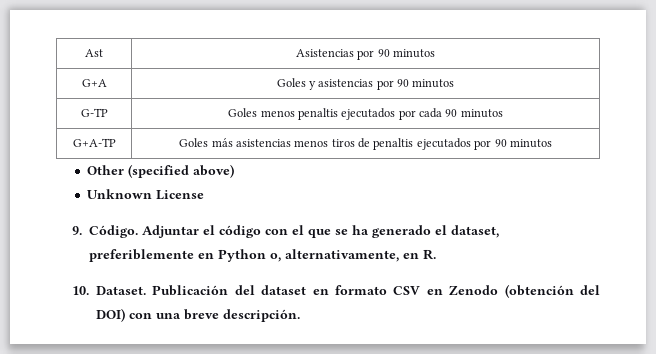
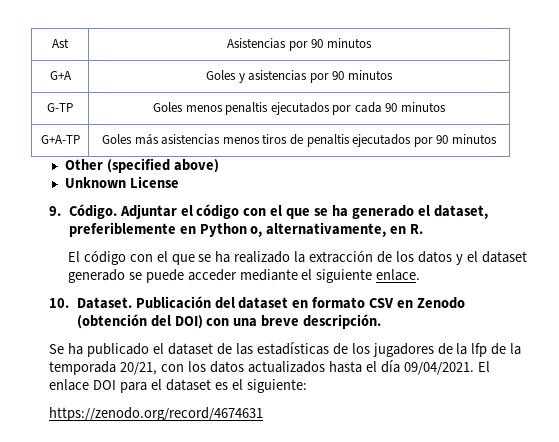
(437, 254) none -> [67,250,527,265] [67,269,421,283] // El código con el que se ha realizado la extracción de los datos y el dataset generado se puede acceder mediante el siguiente enlace.
(301, 315) none -> [49,342,522,357] [49,360,490,375] [49,379,307,393] [49,407,264,421] // Se ha publicado el dataset de las estadísticas de los jugadores de la lfp de la temporada 20/21, con los datos actualizados hasta el día 09/04/2021. El enlace DOI para el dataset es el siguiente: // https://zenodo.org/record/4674631

